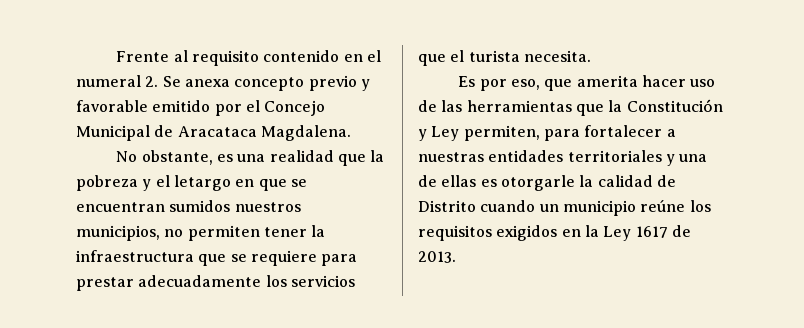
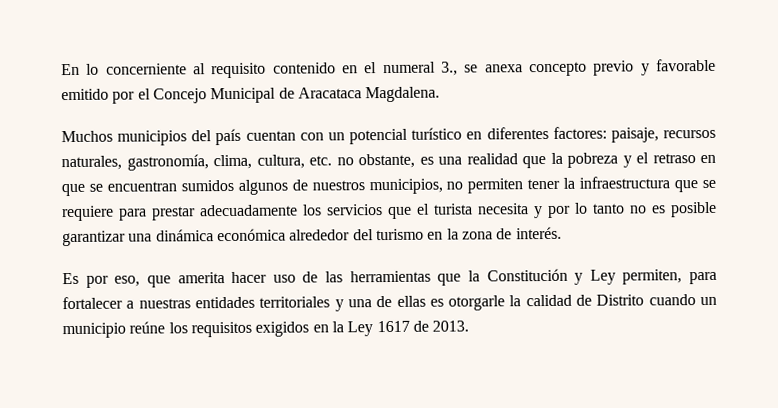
[116,51,170,62] Frente -> [61,63,187,76] En lo concerniente
[145,76,181,87] 2. Se -> [440,61,479,76] 3., se
[116,151,138,162] No -> [61,126,716,146] [61,154,354,171] Muchos municipios del país cuentan con un potencial turístico en diferentes factores: paisaje, recursos naturales, gastronomía, clima, cultura, etc. no
[173,175,231,191] letargo -> [652,153,696,164] retraso
(231, 206) none -> [237,179,308,195] algunos de
[523,50,591,62] necesita. -> [477,201,717,219] [62,226,562,247] necesita y por lo tanto no es posible garantizar una dinámica económica alrededor del turismo en la zona de interés.

